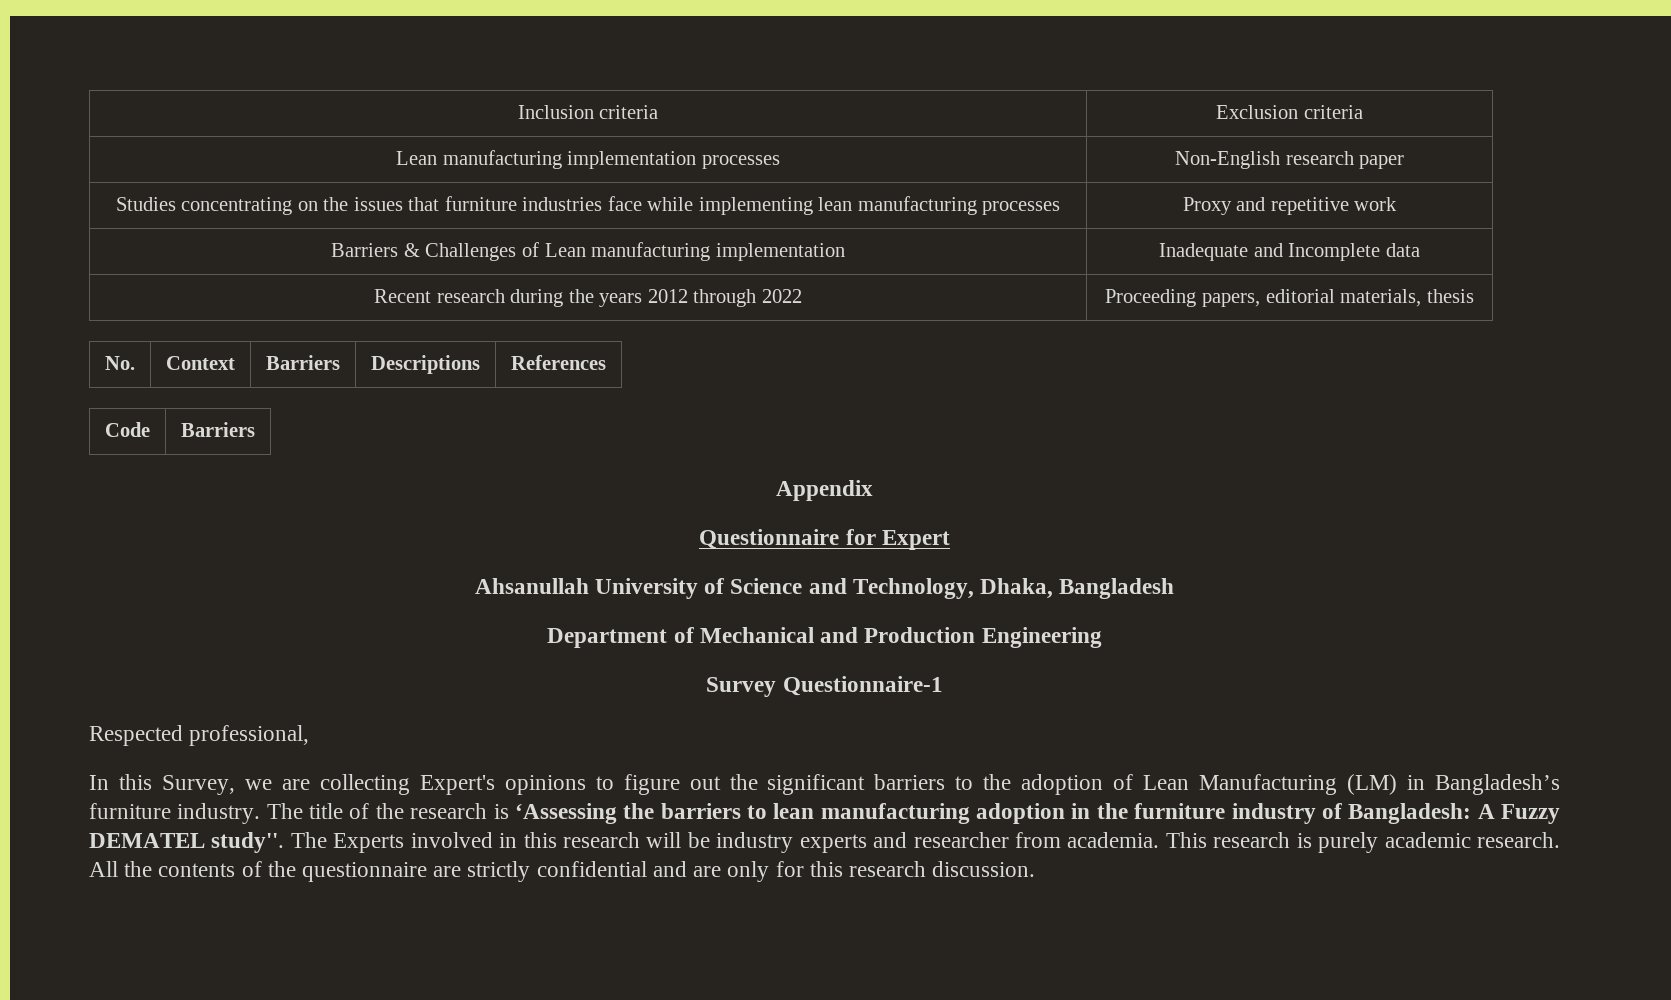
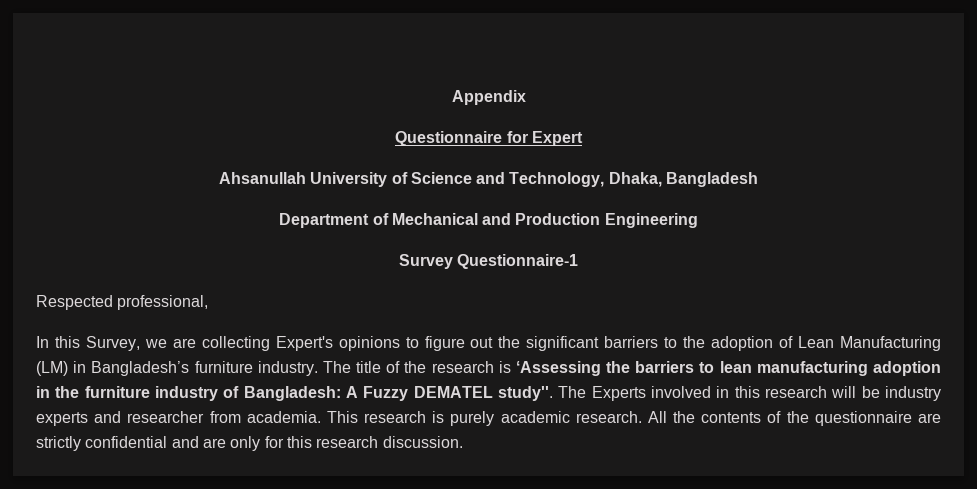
[517,105,659,119] [1216,105,1363,119] [396,150,780,169] [1174,151,1405,169] [115,196,1061,215] [1182,197,1398,215] [331,242,845,261] [1159,243,1420,261] [374,289,802,307] [1105,289,1474,307] [105,356,135,370] [166,356,235,370] [266,355,340,370] [371,355,480,374] [511,355,606,370] [105,422,150,437] [181,422,255,437] Inclusion criteria | Exclusion criteria // Lean manufacturing implementation processes | Non-English research paper // Studies concentrating on the issues that furniture industries face while implementing lean manufacturing processes | Proxy and repetitive work // Barriers & Challenges of Lean manufacturing implementation | Inadequate and Incomplete data // Recent research during the years 2012 through 2022 | Proceeding papers, editorial materials, thesis // No. | Context | Barriers | Descriptions | References // Code | Barriers // -> (451, 97) none

